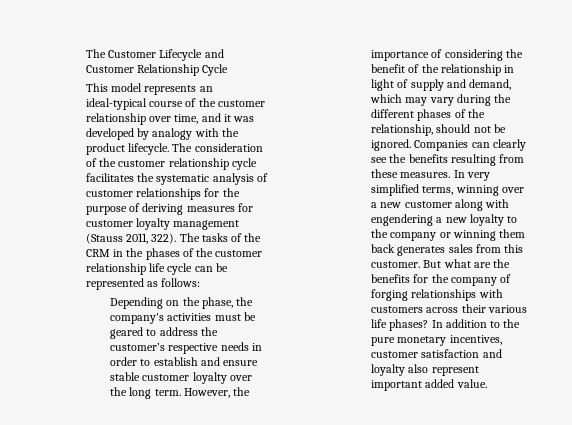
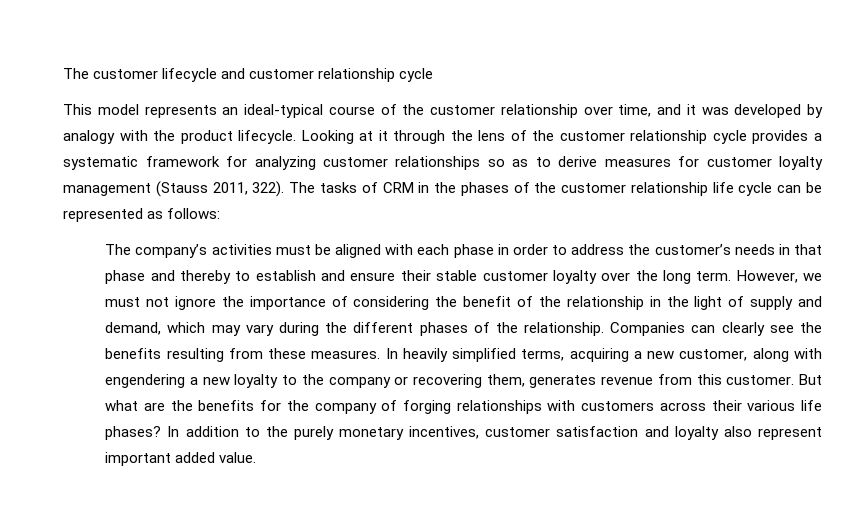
[85,49,224,61] [85,64,229,76] The Customer Lifecycle and Customer Relationship Cycle -> [63,68,434,82] The customer lifecycle and customer relationship cycle
[172,143,263,152] The consideration -> [301,130,506,144] Looking at it through the lens
[85,173,268,185] [85,188,240,200] [85,203,184,215] facilitates the systematic analysis of customer relationships for the purpose of deriving -> [752,130,822,144] [63,156,598,170] provides a systematic framework for analyzing customer relationships so as to derive
[244,233,262,242] the -> (378, 187) none
[110,297,254,309] [110,312,256,324] [110,327,144,339] Depending on the phase, the company's activities must be geared -> [105,244,548,258] The company’s activities must be aligned with each phase in order
[168,343,219,354] respective -> (731, 249) none
[110,357,138,366] order -> [793,244,822,255] [105,270,232,284] that phase and thereby
(259, 363) none -> [400,270,431,281] their
(230, 393) none -> [802,273,822,281] [105,296,217,310] we must not ignore
(515, 69) none -> [666,296,689,307] the
[371,124,506,136] [371,139,412,151] relationship, should not be ignored. -> [524,322,605,336] relationship.
[466,172,490,181] very -> [402,348,448,362] heavily
[455,185,524,196] [371,201,452,208] winning over a new customer -> [569,348,748,362] acquiring a new customer,
[452,229,526,241] [371,244,473,256] winning them back generates sales -> [413,374,654,388] recovering them, generates revenue
[371,337,396,346] pure -> [293,426,334,440] purely

